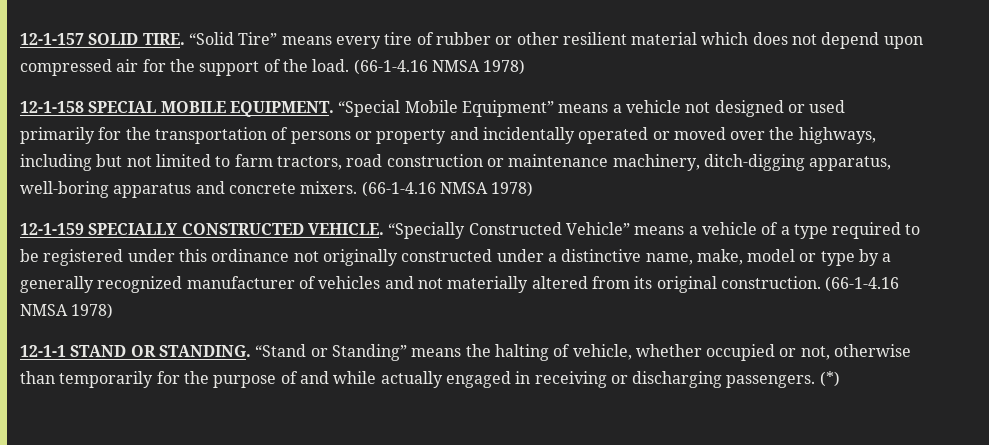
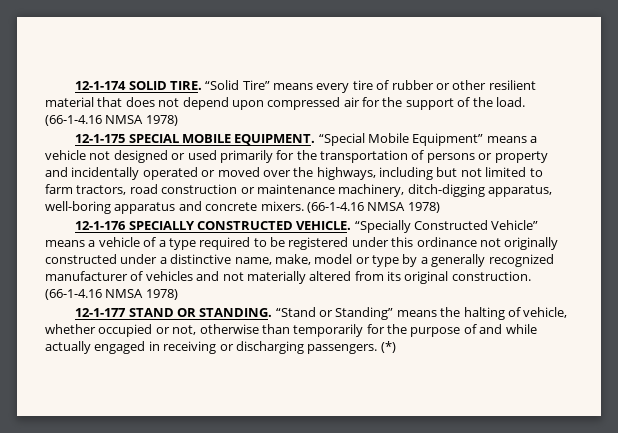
[20,33,84,45] 12-1-157 -> [75,81,127,90] 12-1-174
[701,32,749,45] which -> [97,97,123,107] that
[20,101,84,113] 12-1-158 -> [75,134,126,143] 12-1-175
[20,223,84,235] 12-1-159 -> [75,221,127,230] 12-1-176
[20,345,66,357] 12-1-1 -> [75,308,127,317] 12-1-177

